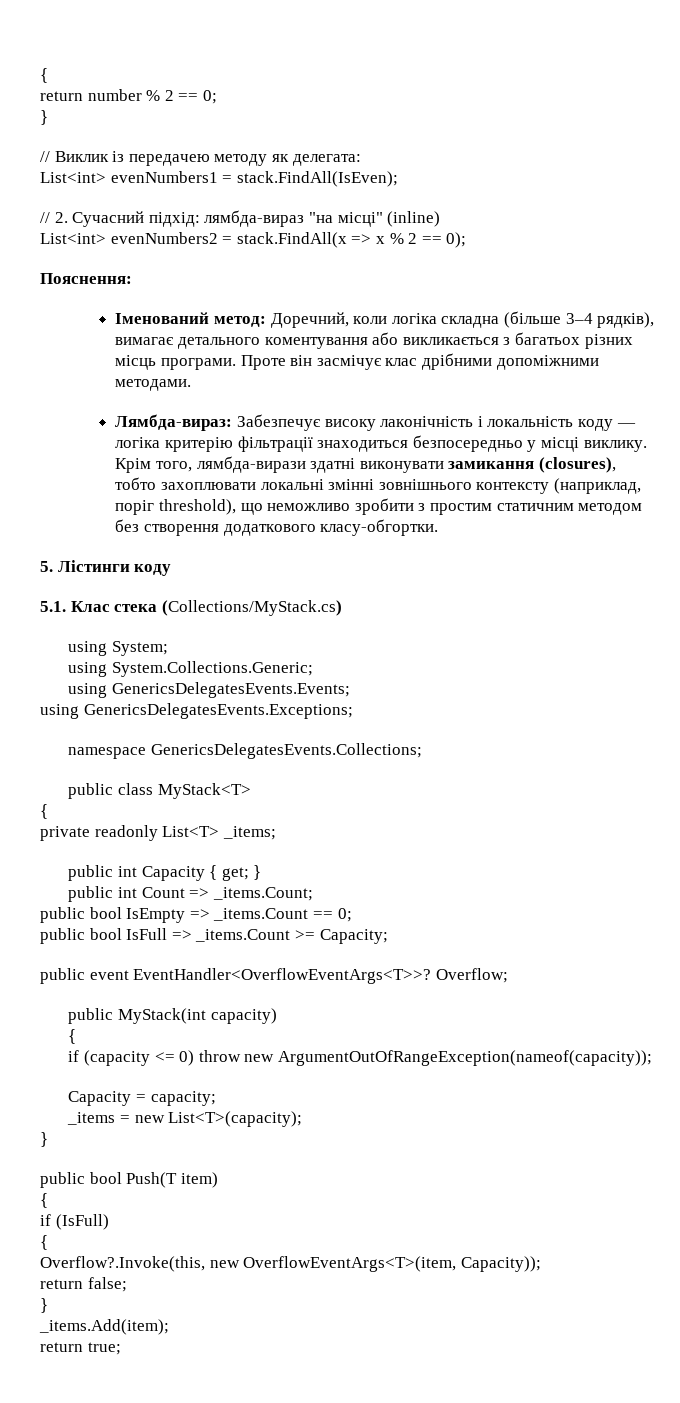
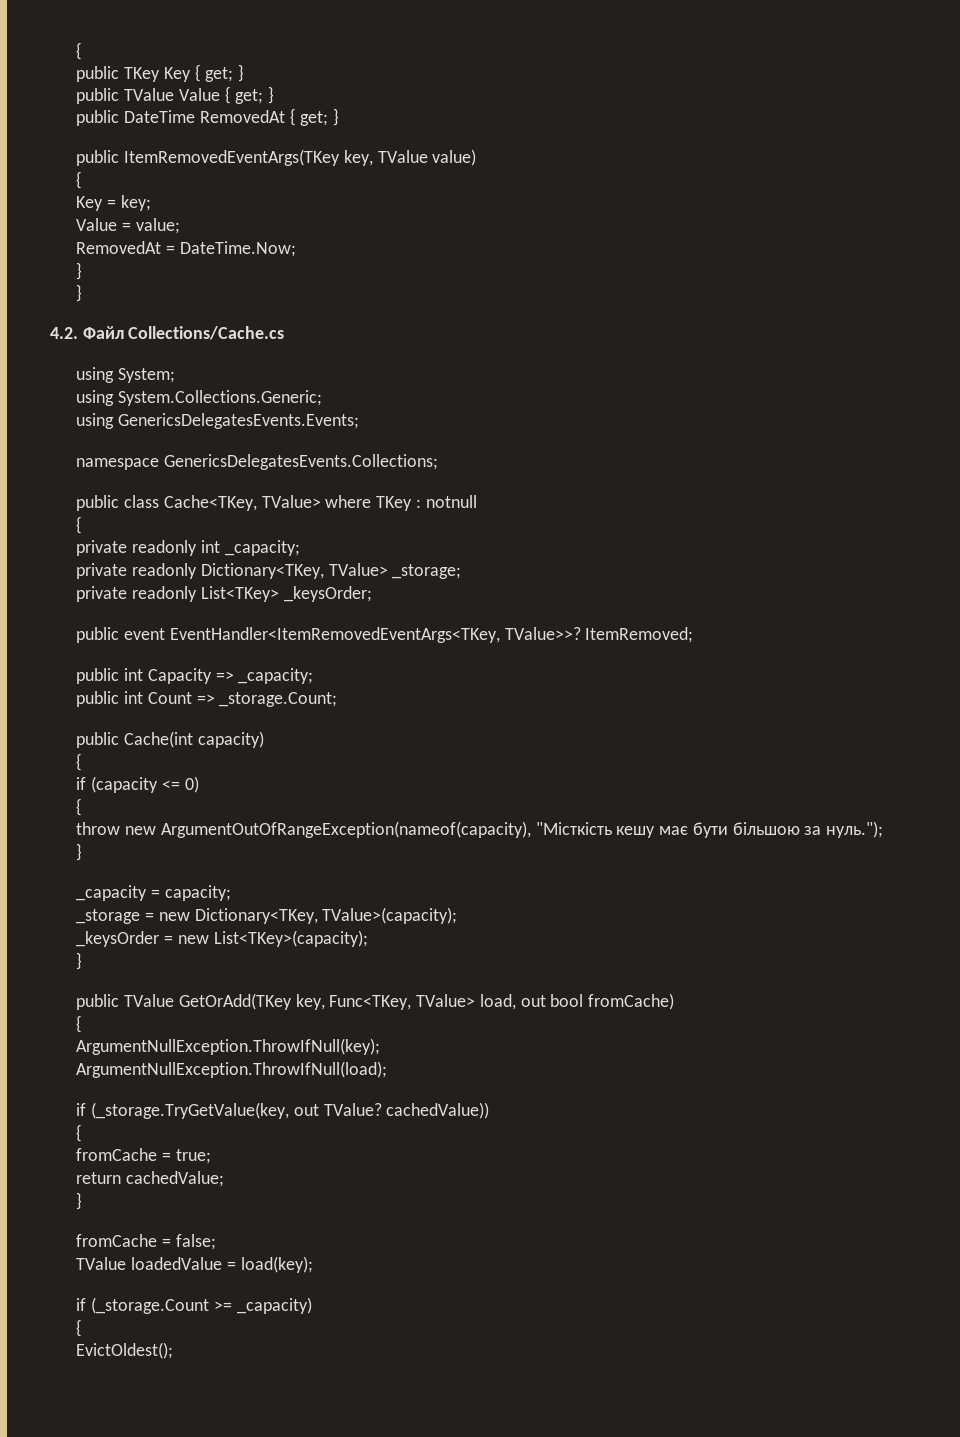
[40,68,48,83] [40,89,217,104] [40,110,48,125] [40,151,361,166] [40,171,398,187] [40,210,441,227] [40,232,467,248] [40,273,132,284] [115,311,655,328] [115,332,633,349] [115,353,599,370] [115,379,192,391] [115,414,636,431] [115,435,647,452] [115,456,616,473] [115,477,641,494] [115,498,643,515] [115,519,439,536] [40,560,172,576] [40,600,342,616] { // return number % 2 == 0; // } // // Виклик із передачею методу як делегата: // List<int> evenNumbers1 = stack.FindAll(IsEven); // // 2. Сучасний підхід: лямбда-вираз "на місці" (inline) // List<int> evenNumbers2 = stack.FindAll(x => x % 2 == 0); // Пояснення: // Іменований метод: Доречний, коли логіка складна (більше 3–4 рядків), вимагає детального коментування або викликається з багатьох різних місць програми. Проте він засмічує клас дрібними допоміжними методами. // Лямбда-вираз: Забезпечує високу лаконічність і локальність коду — логіка критерію фільтрації знаходиться безпосередньо у місці виклику. Крім того, лямбда-вирази здатні виконувати замикання (closures), тобто захоплювати локальні змінні зовнішнього контексту (наприклад, поріг threshold), що неможливо зробити з простим статичним методом без створення додаткового класу-обгортки. // 5. Лістинги коду // 5.1. Клас стека (Collections/MyStack.cs) -> [76,42,83,60] [76,64,245,82] [76,86,275,104] [76,108,340,126] [76,149,477,166] [76,171,83,189] [76,195,151,211] [76,218,180,234] [76,241,296,257] [76,262,83,280] [76,284,83,302] [50,326,285,340] { // public TKey Key { get; } // public TValue Value { get; } // public DateTime RemovedAt { get; } // public ItemRemovedEventArgs(TKey key, TValue value) // { // Key = key; // Value = value; // RemovedAt = DateTime.Now; // } // } // 4.2. Файл Collections/Cache.cs
[40,703,353,719] // using GenericsDelegatesEvents.Exceptions; -> (360, 421) none
[157,783,251,799] [40,804,48,819] [40,825,276,841] MyStack<T> // { // private readonly List<T> _items; -> [163,495,477,511] [76,516,83,534] [76,540,300,556] [76,563,462,579] [76,586,372,602] [76,627,694,643] Cache<TKey, TValue> where TKey : notnull // { // private readonly int _capacity; // private readonly Dictionary<TKey, TValue> _storage; // private readonly List<TKey> _keysOrder; // public event EventHandler<ItemRemovedEventArgs<TKey, TValue>>? ItemRemoved;
[209,865,262,881] { get; } -> [215,668,314,684] => _capacity;
[212,887,313,901] [40,907,352,923] [40,928,388,944] [40,968,508,984] [68,1008,206,1024] _items.Count; // public bool IsEmpty => _items.Count == 0; // public bool IsFull => _items.Count >= Capacity; // public event EventHandler<OverflowEventArgs<T>>? Overflow; // public MyStack(int -> [219,692,338,707] [76,731,194,748] _storage.Count; // public Cache(int
(195, 1058) none -> [76,798,83,816] // { //
[277,1050,652,1066] [68,1091,132,1106] ArgumentOutOfRangeException(nameof(capacity)); // Capacity -> [160,821,883,838] [76,843,83,861] [76,885,148,901] ArgumentOutOfRangeException(nameof(capacity), "Місткість кешу має бути більшою за нуль."); // } // _capacity
[67,1111,303,1127] [40,1132,48,1147] [40,1172,218,1188] [40,1193,48,1208] [40,1214,109,1230] [40,1235,48,1250] [40,1256,541,1272] [40,1277,127,1292] [40,1298,48,1313] [39,1319,169,1335] [40,1342,121,1355] _items = new List<T>(capacity); // } // public bool Push(T item) // { // if (IsFull) // { // Overflow?.Invoke(this, new OverflowEventArgs<T>(item, Capacity)); // return false; // } // _items.Add(item); // return true; -> [76,907,458,924] [76,930,368,947] [76,952,83,970] [76,993,674,1010] [76,1015,83,1033] [76,1038,381,1055] [76,1061,388,1078] [76,1102,490,1119] [76,1124,83,1142] [76,1148,211,1164] [76,1171,225,1187] [76,1192,83,1210] [76,1234,216,1250] [76,1256,313,1273] [76,1297,312,1314] [76,1319,83,1337] [76,1342,174,1359] _storage = new Dictionary<TKey, TValue>(capacity); // _keysOrder = new List<TKey>(capacity); // } // public TValue GetOrAdd(TKey key, Func<TKey, TValue> load, out bool fromCache) // { // ArgumentNullException.ThrowIfNull(key); // ArgumentNullException.ThrowIfNull(load); // if (_storage.TryGetValue(key, out TValue? cachedValue)) // { // fromCache = true; // return cachedValue; // } // fromCache = false; // TValue loadedValue = load(key); // if (_storage.Count >= _capacity) // { // EvictOldest();

